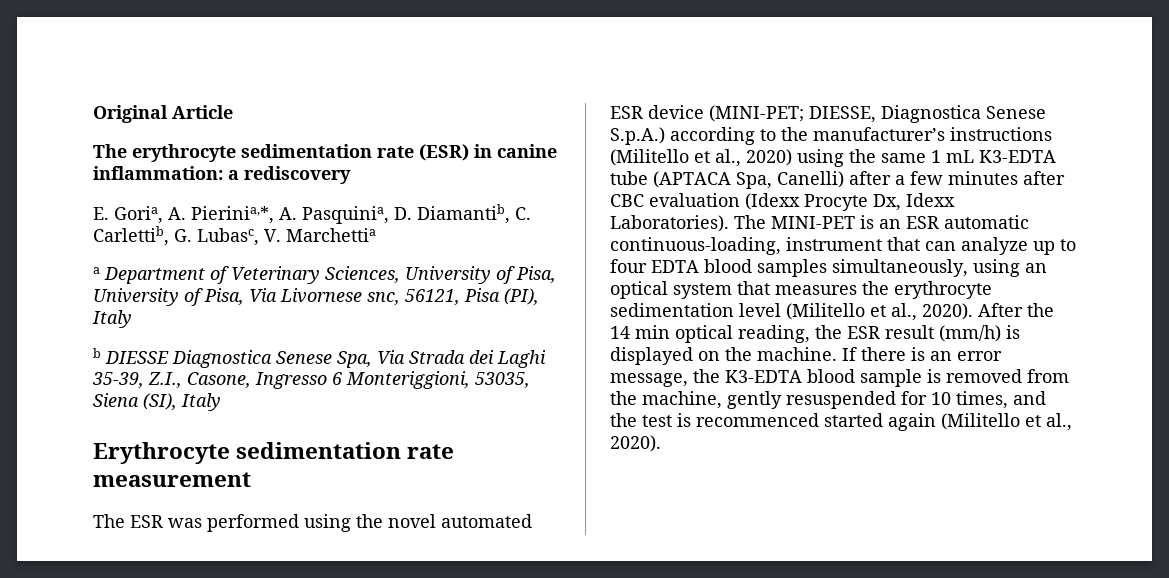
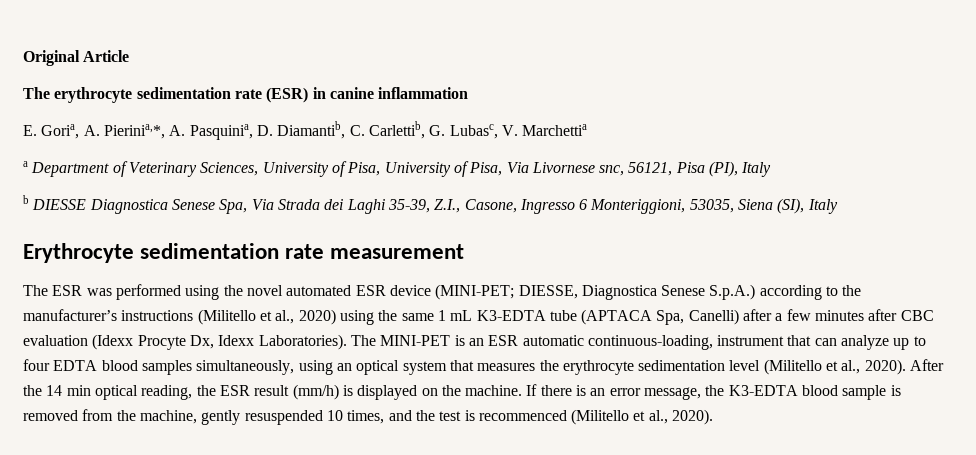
[93,166,351,184] inflammation: a rediscovery -> [378,87,469,99] inflammation
[901,391,927,405] for -> (323, 417) none
[824,413,936,431] started again -> (567, 415) none

